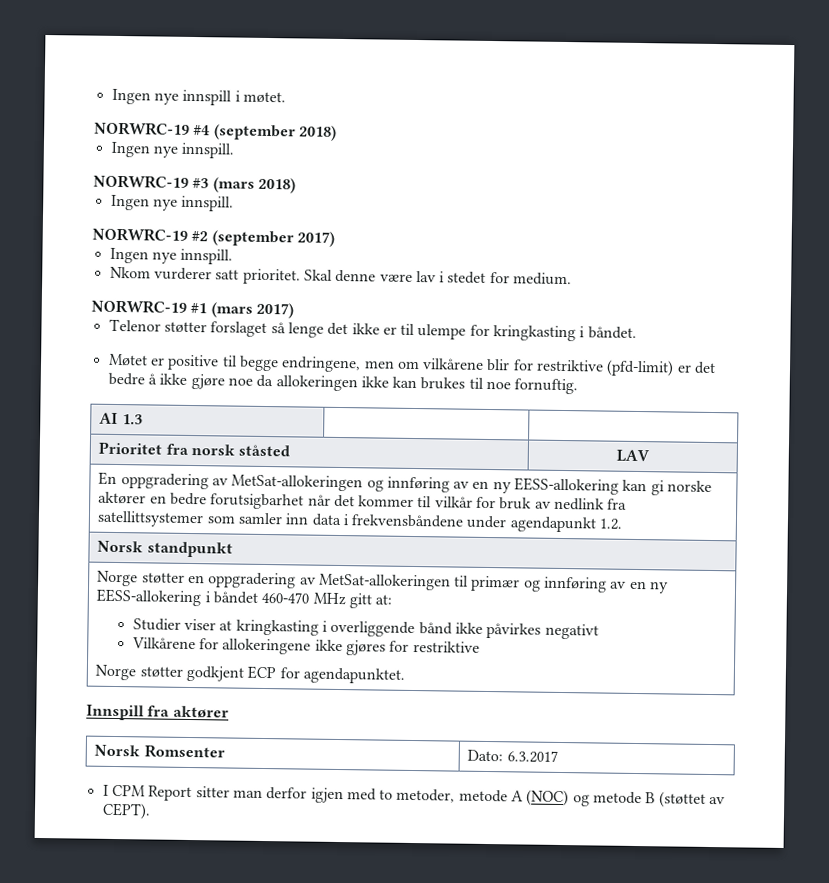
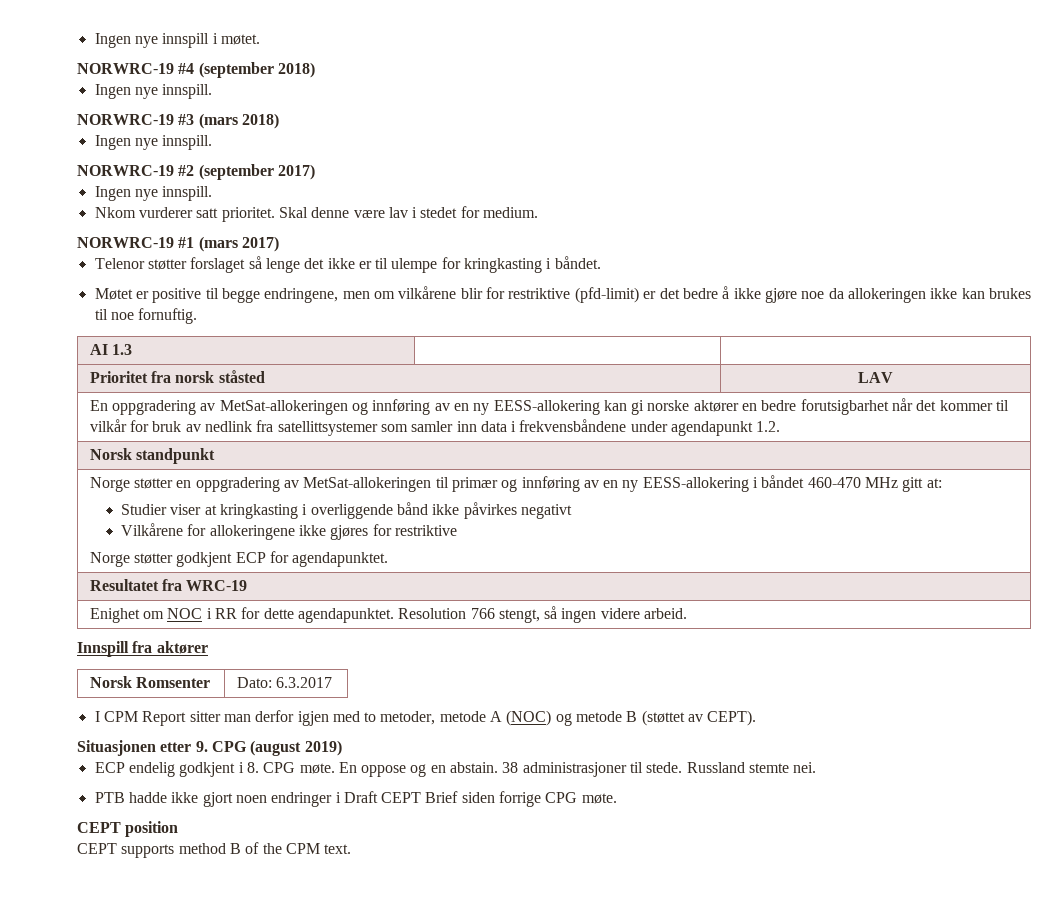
(405, 675) none -> [89,579,248,591] [89,606,688,623] // Resultatet fra WRC-19 // Enighet om NOC i RR for dette agendapunktet. Resolution 766 stengt, så ingen videre arbeid.
(151, 811) none -> [77,740,342,756] [94,762,817,777] [94,791,617,807] [77,821,179,837] [77,842,352,858] // Situasjonen etter 9. CPG (august 2019) // ECP endelig godkjent i 8. CPG møte. En oppose og en abstain. 38 administrasjoner til stede. Russland stemte nei. // PTB hadde ikke gjort noen endringer i Draft CEPT Brief siden forrige CPG møte. // CEPT position // CEPT supports method B of the CPM text.

